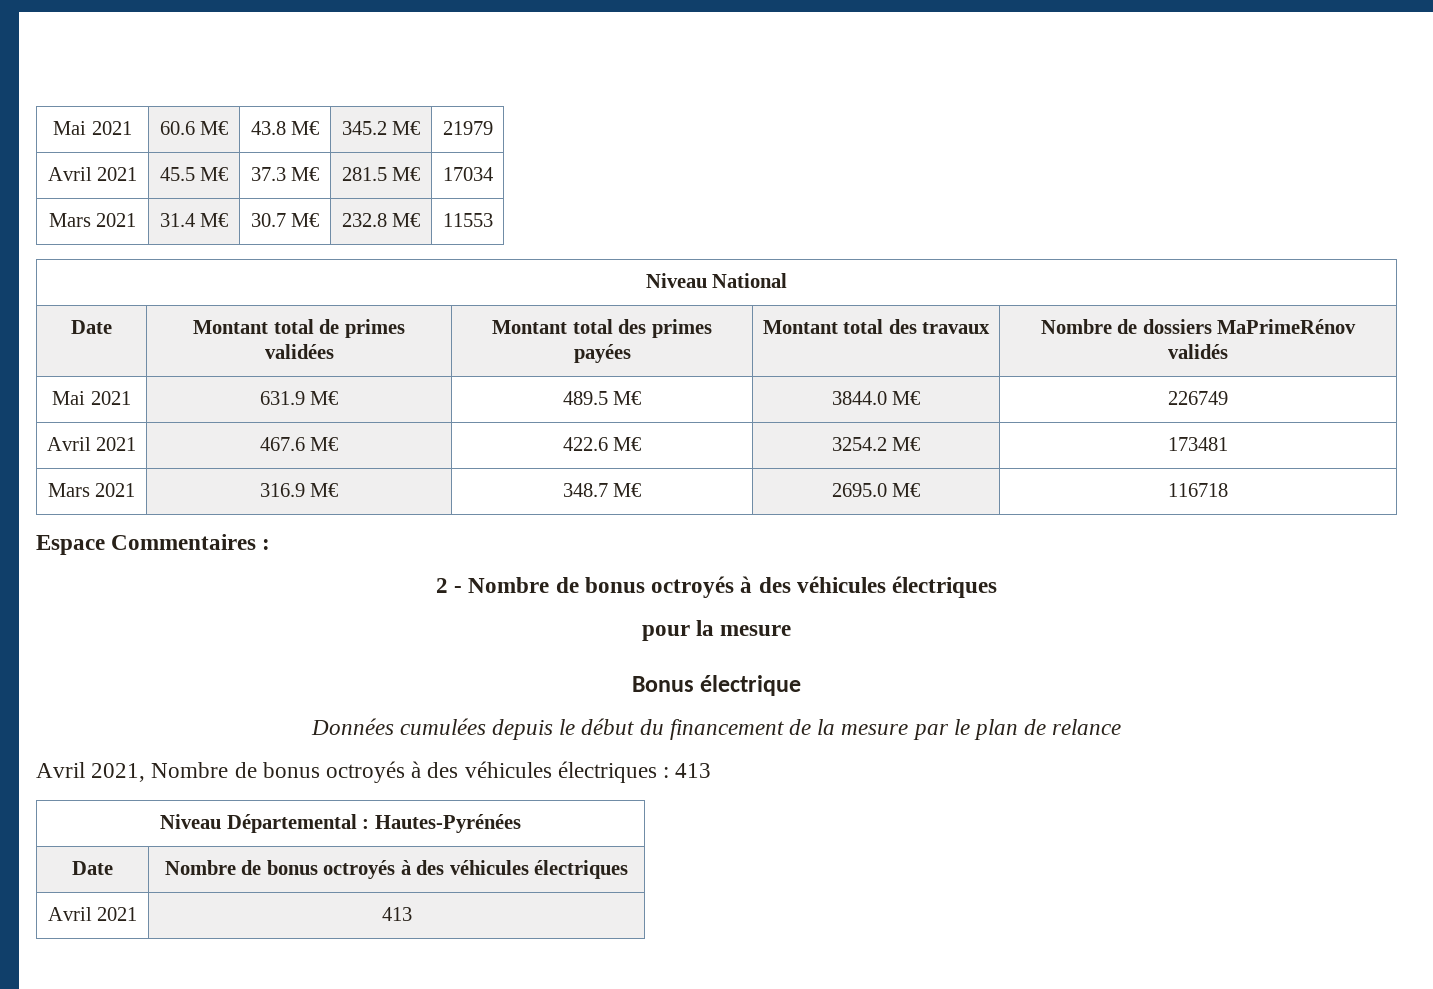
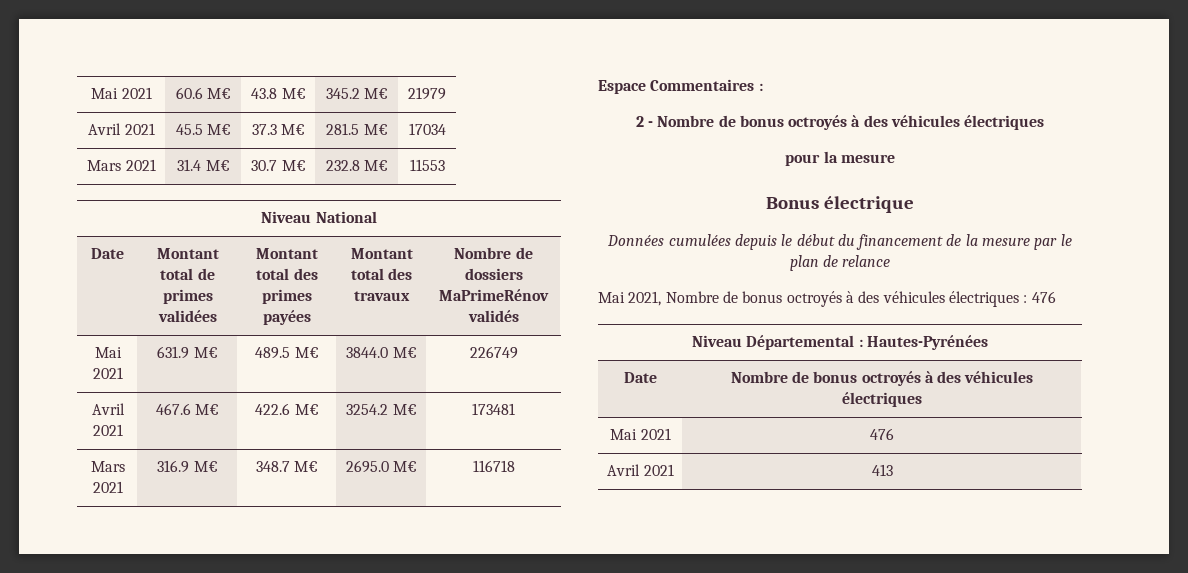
[36,762,85,778] Avril -> [598,292,625,303] Mai
[675,763,712,778] 413 -> [1031,291,1056,303] 476
(629, 869) none -> [610,428,671,440] [870,428,894,440] // Mai 2021 | 476

